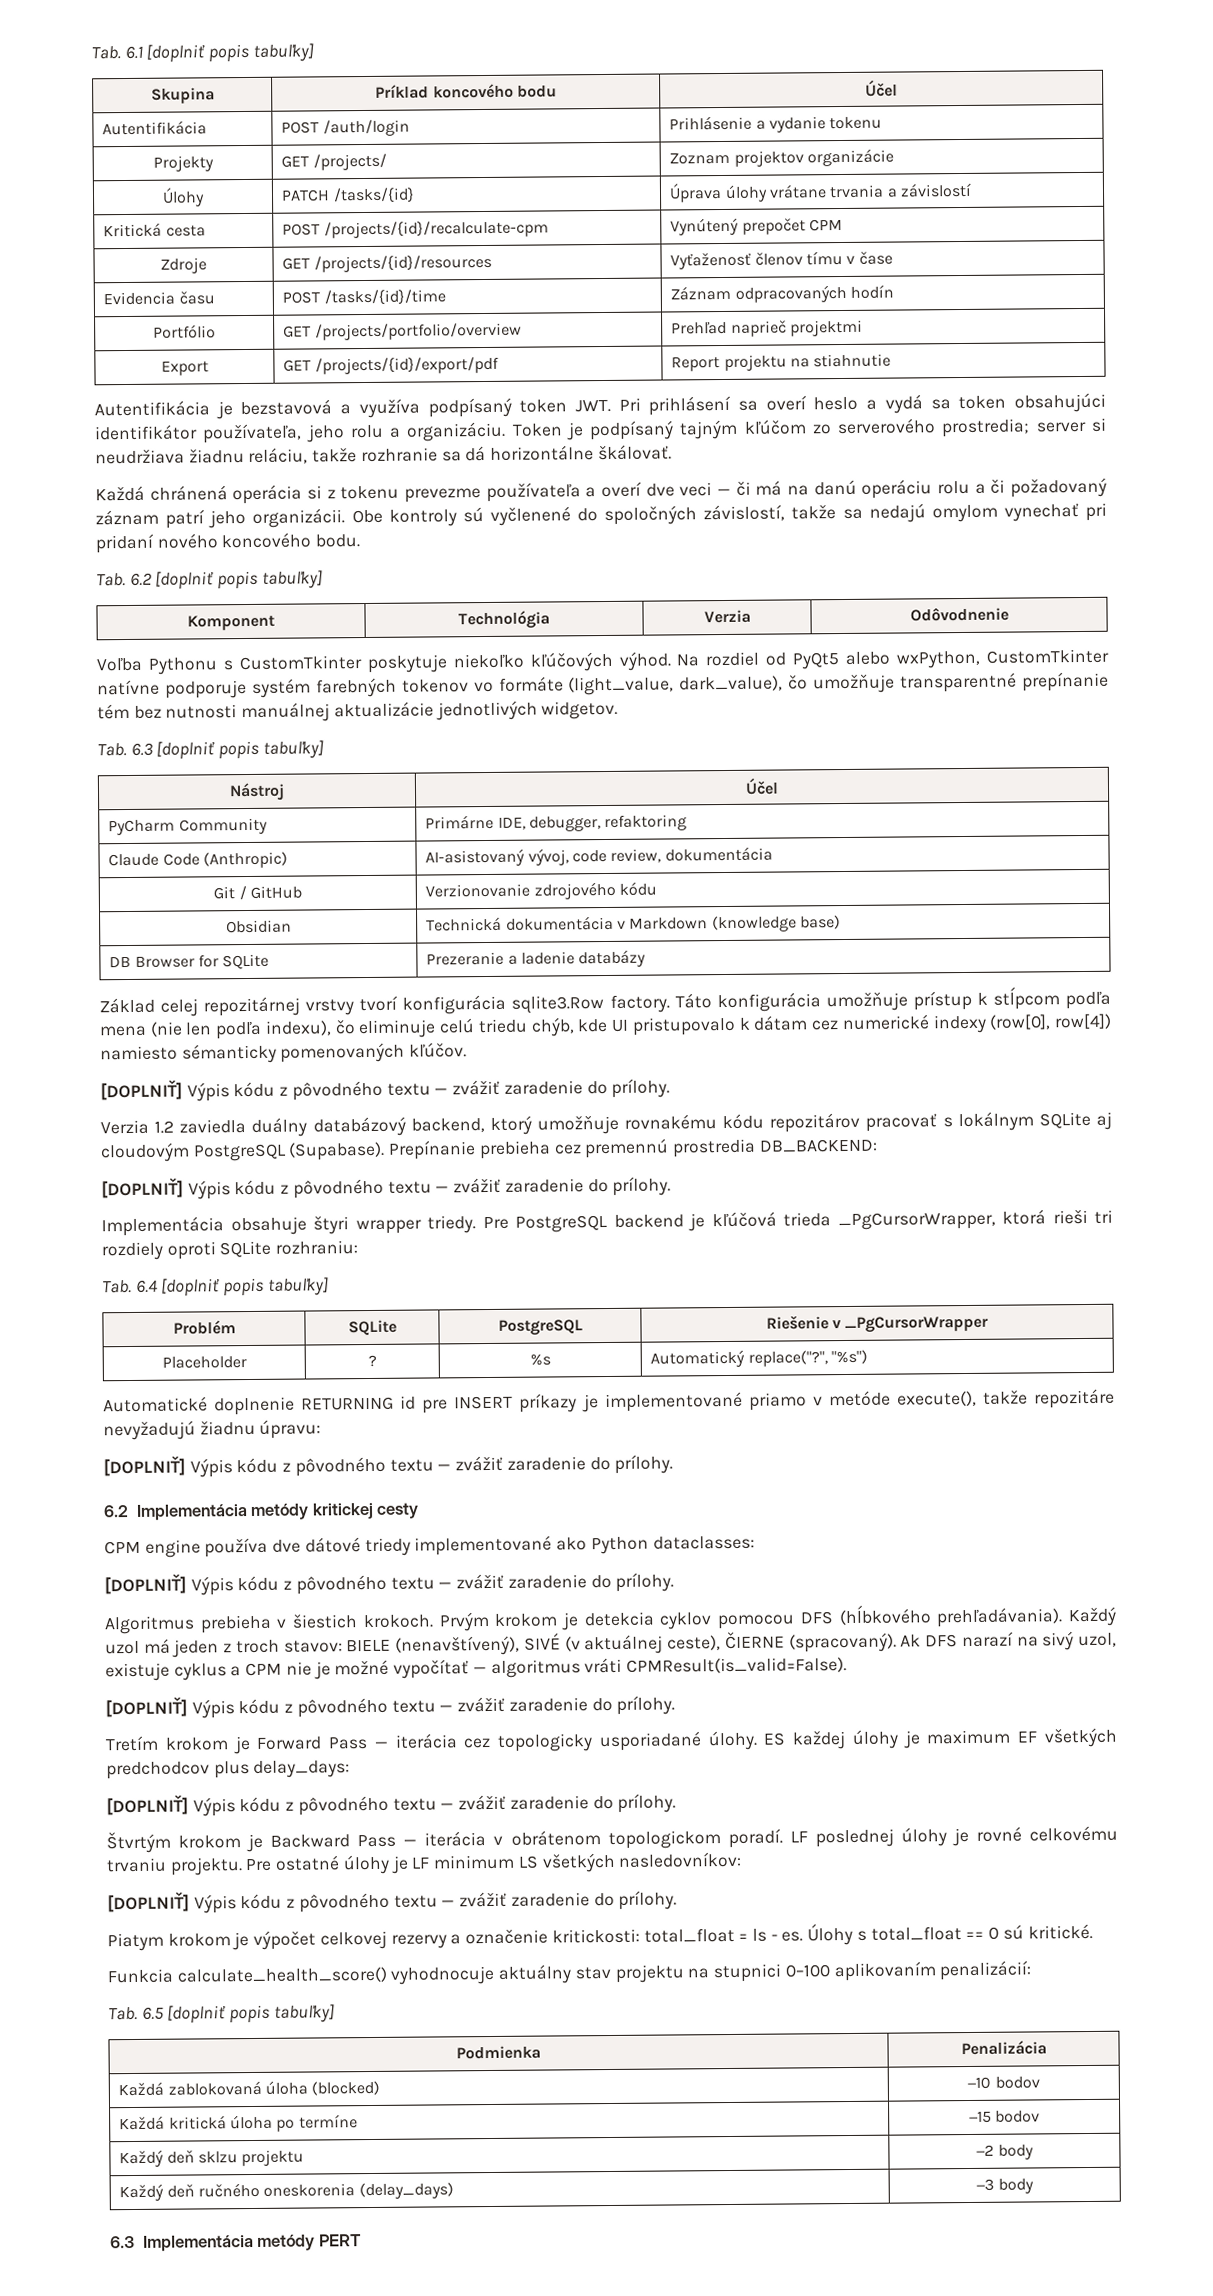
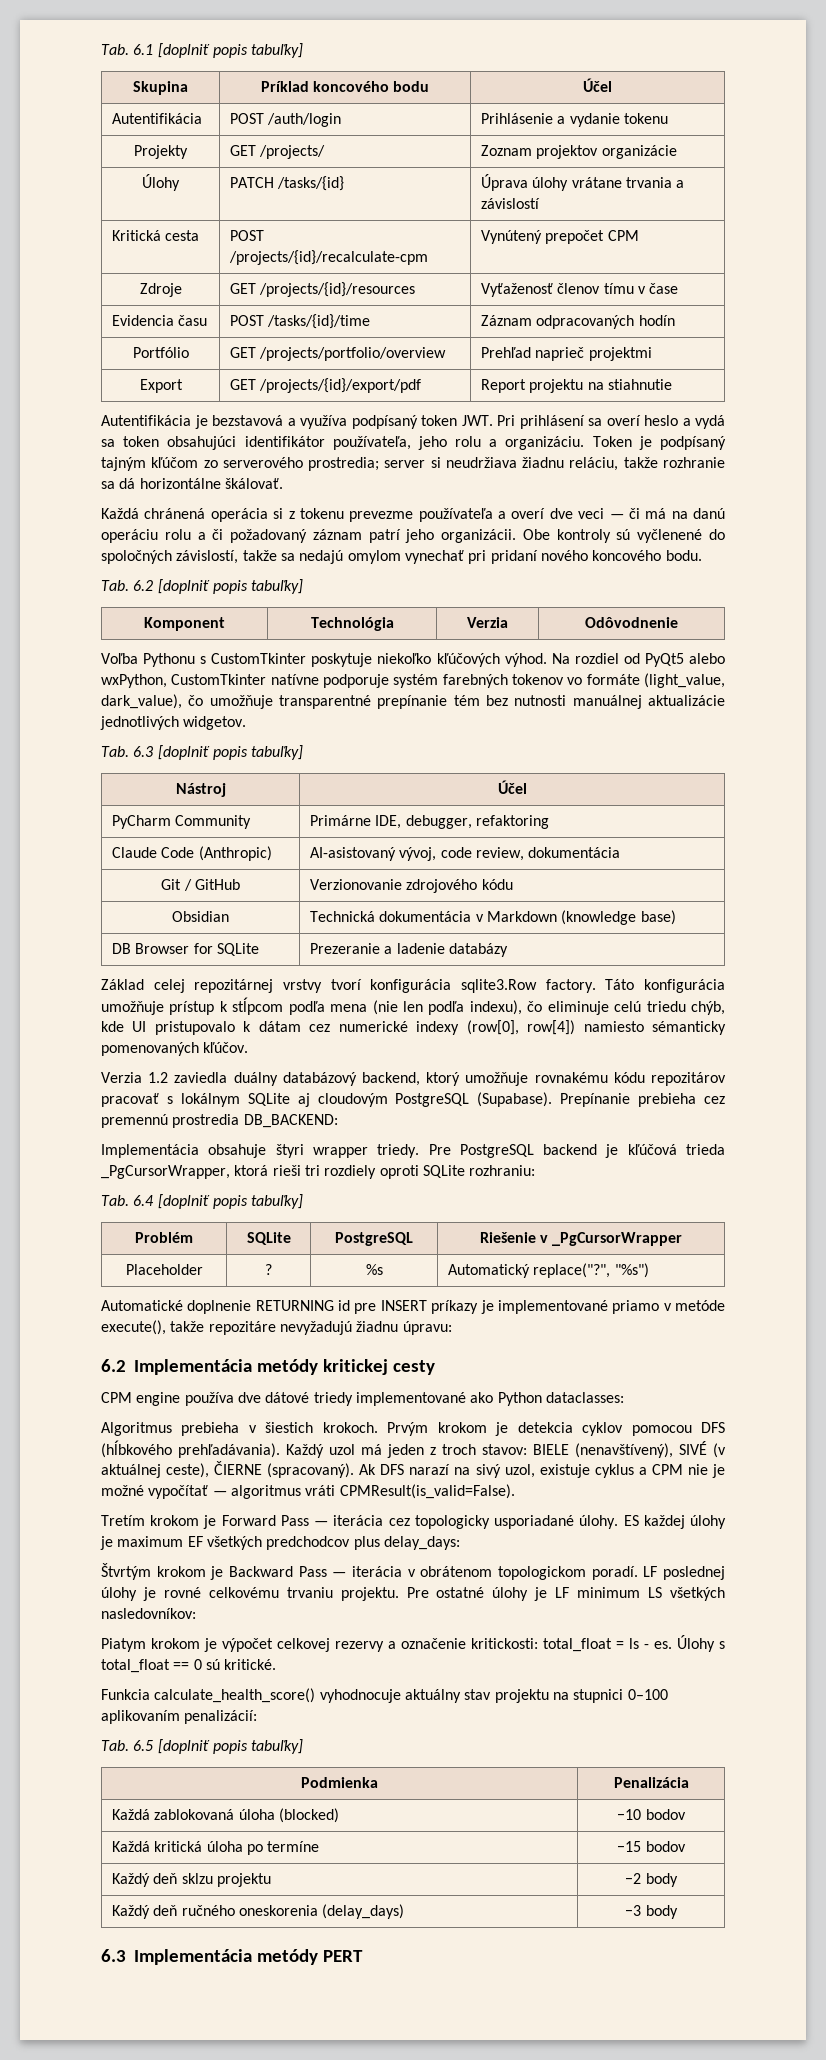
[100,1078,671,1102] // [DOPLNIŤ] Výpis kódu z pôvodného textu — zvážiť zaradenie do prílohy. -> (249, 1047) none
[101,1176,672,1200] // [DOPLNIŤ] Výpis kódu z pôvodného textu — zvážiť zaradenie do prílohy. -> (338, 1121) none
[103,1454,674,1478] // [DOPLNIŤ] Výpis kódu z pôvodného textu — zvážiť zaradenie do prílohy. -> (452, 1328) none
[104,1572,675,1596] // [DOPLNIŤ] Výpis kódu z pôvodného textu — zvážiť zaradenie do prílohy. -> (624, 1397) none
[105,1695,676,1719] // [DOPLNIŤ] Výpis kódu z pôvodného textu — zvážiť zaradenie do prílohy. -> (515, 1491) none
[106,1793,677,1817] // [DOPLNIŤ] Výpis kódu z pôvodného textu — zvážiť zaradenie do prílohy. -> (460, 1543) none
[107,1890,678,1914] // [DOPLNIŤ] Výpis kódu z pôvodného textu — zvážiť zaradenie do prílohy. -> (196, 1613) none

